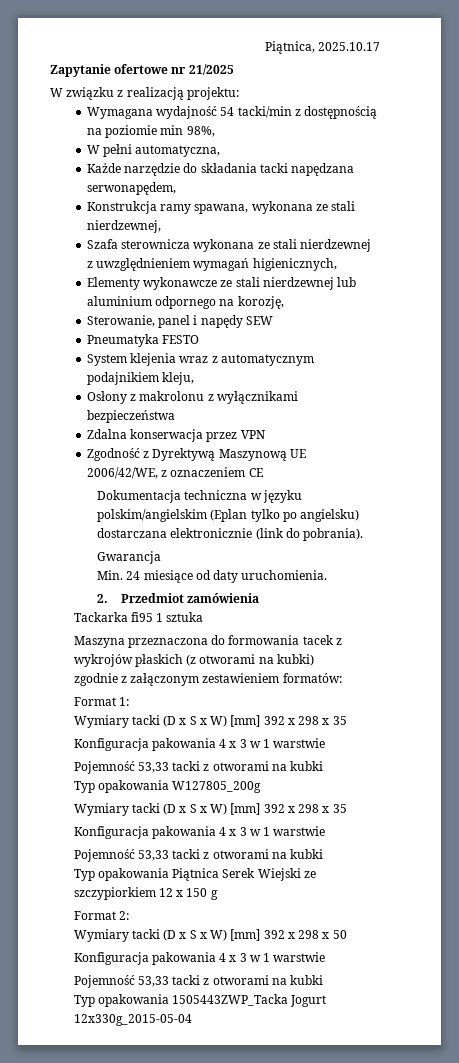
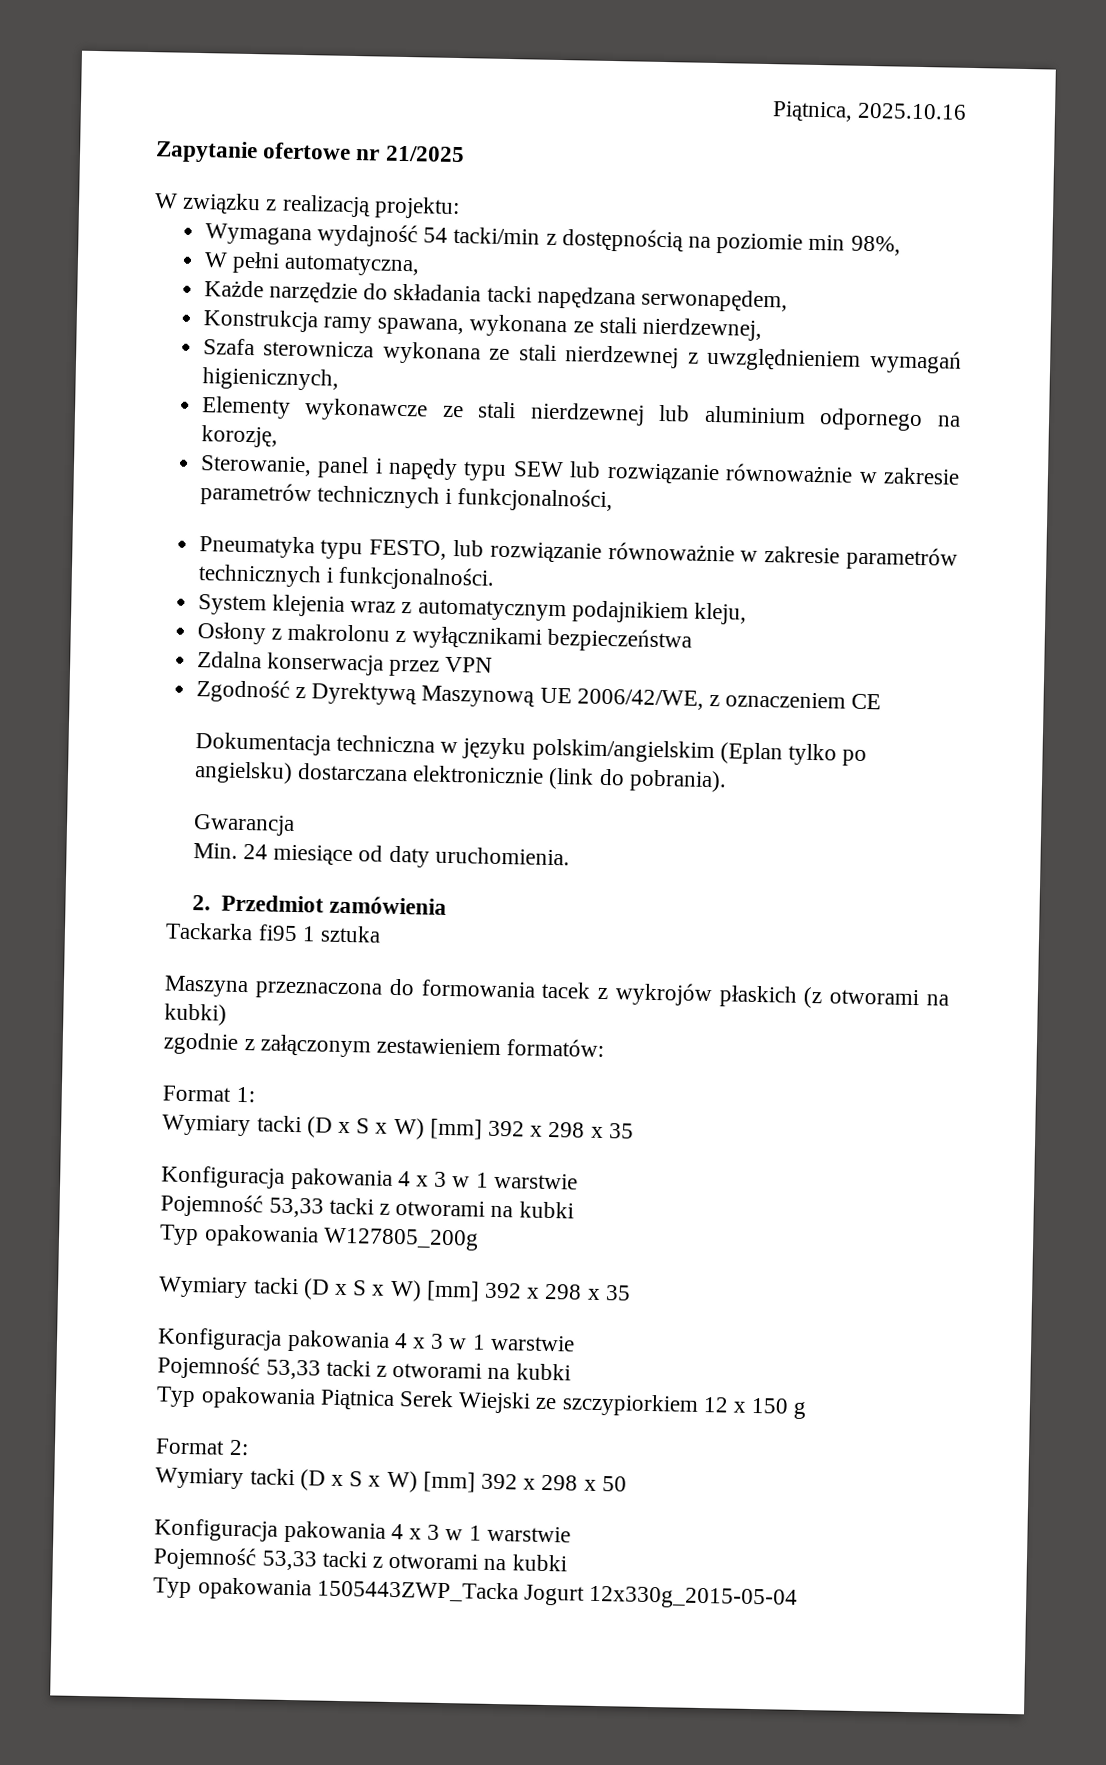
[318,42,380,51] 2025.10.17 -> [857,102,967,120] 2025.10.16
(243, 321) none -> [463,461,508,482] typu
[86,334,200,347] // Pneumatyka FESTO -> [569,461,960,486] [199,482,614,513] [198,535,958,571] [197,564,496,591] lub rozwiązanie równoważnie w zakresie parametrów technicznych i funkcjonalności, // Pneumatyka typu FESTO, lub rozwiązanie równoważnie w zakresie parametrów technicznych i funkcjonalności.

